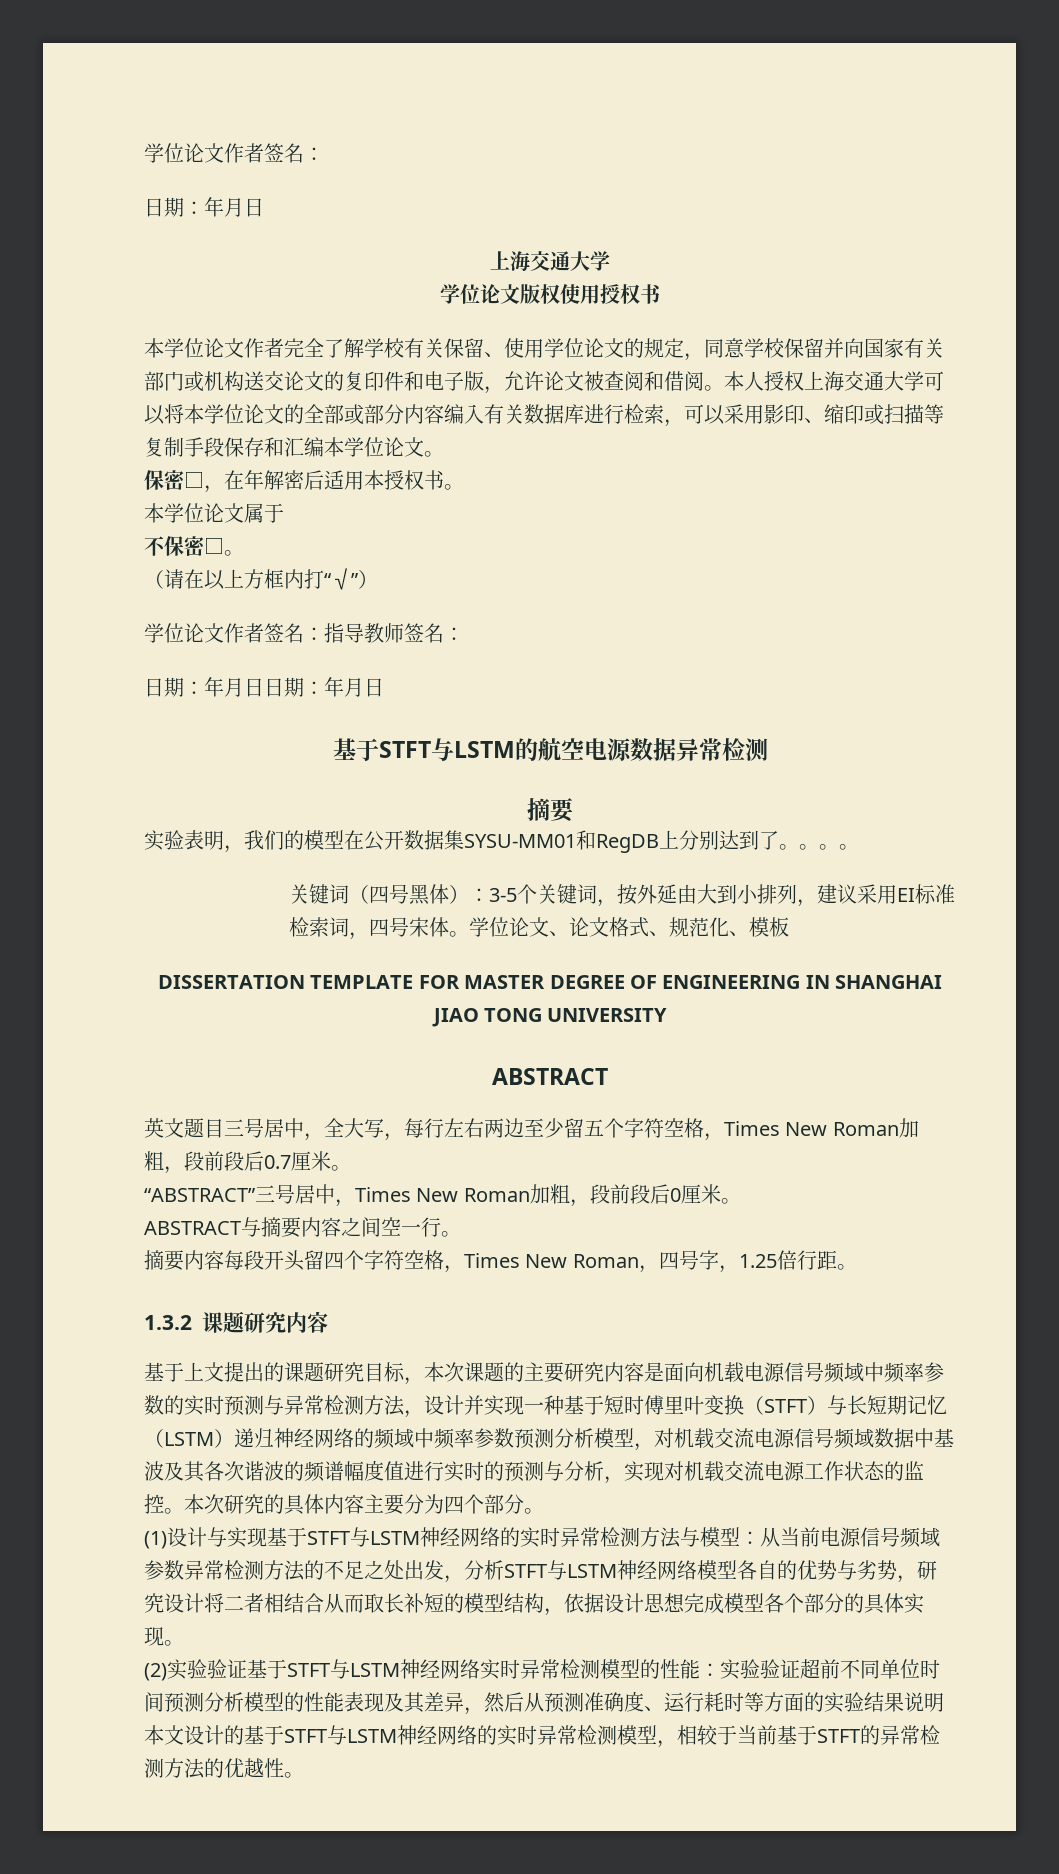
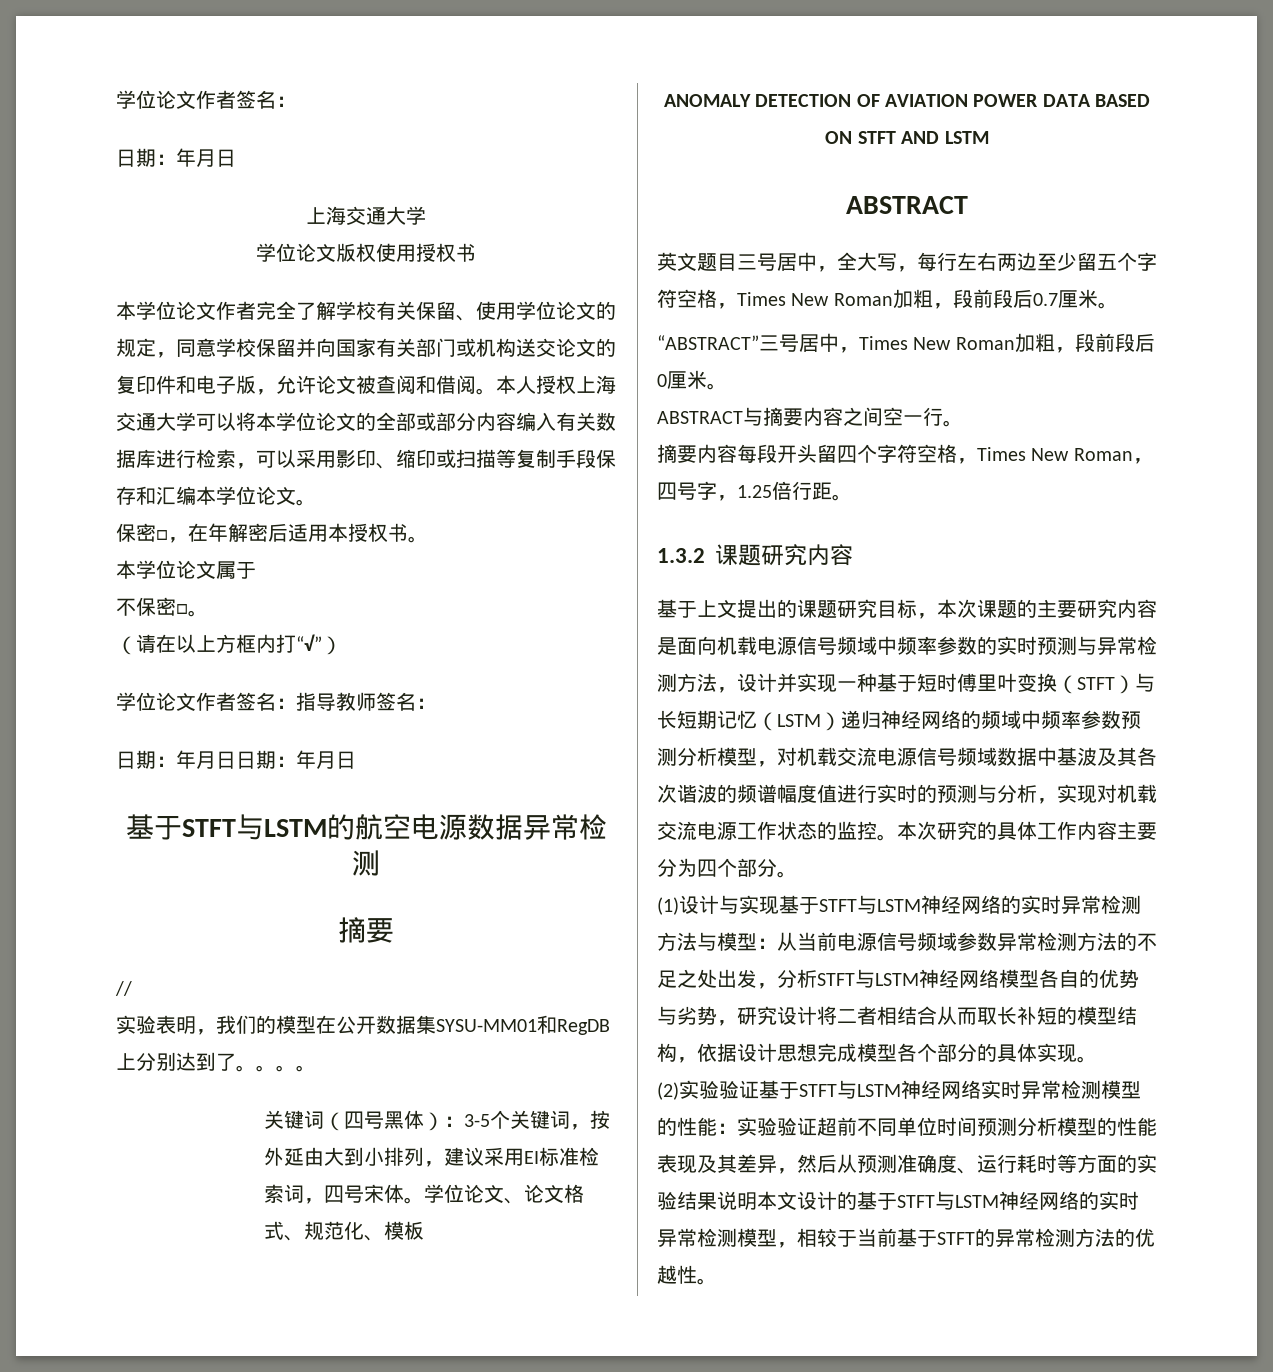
(574, 810) none -> [115,981,132,996] // //
[157,975,943,989] [431,1008,668,1027] DISSERTATION TEMPLATE FOR MASTER DEGREE OF ENGINEERING IN SHANGHAI JIAO TONG UNIVERSITY -> [663,94,1151,107] [825,131,989,144] ANOMALY DETECTION OF AVIATION POWER DATA BASED ON STFT AND LSTM
(324, 1504) none -> [1037,821,1077,840] 工作

